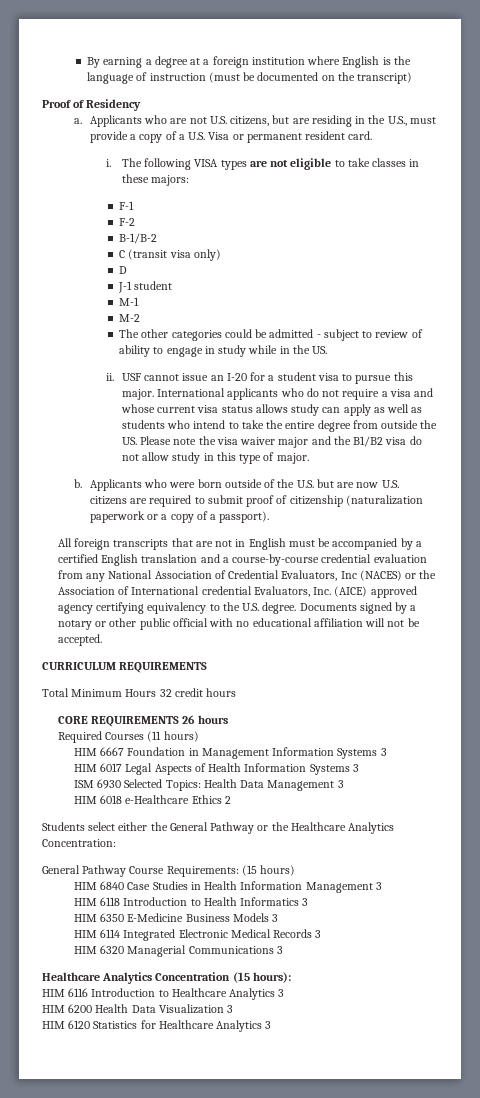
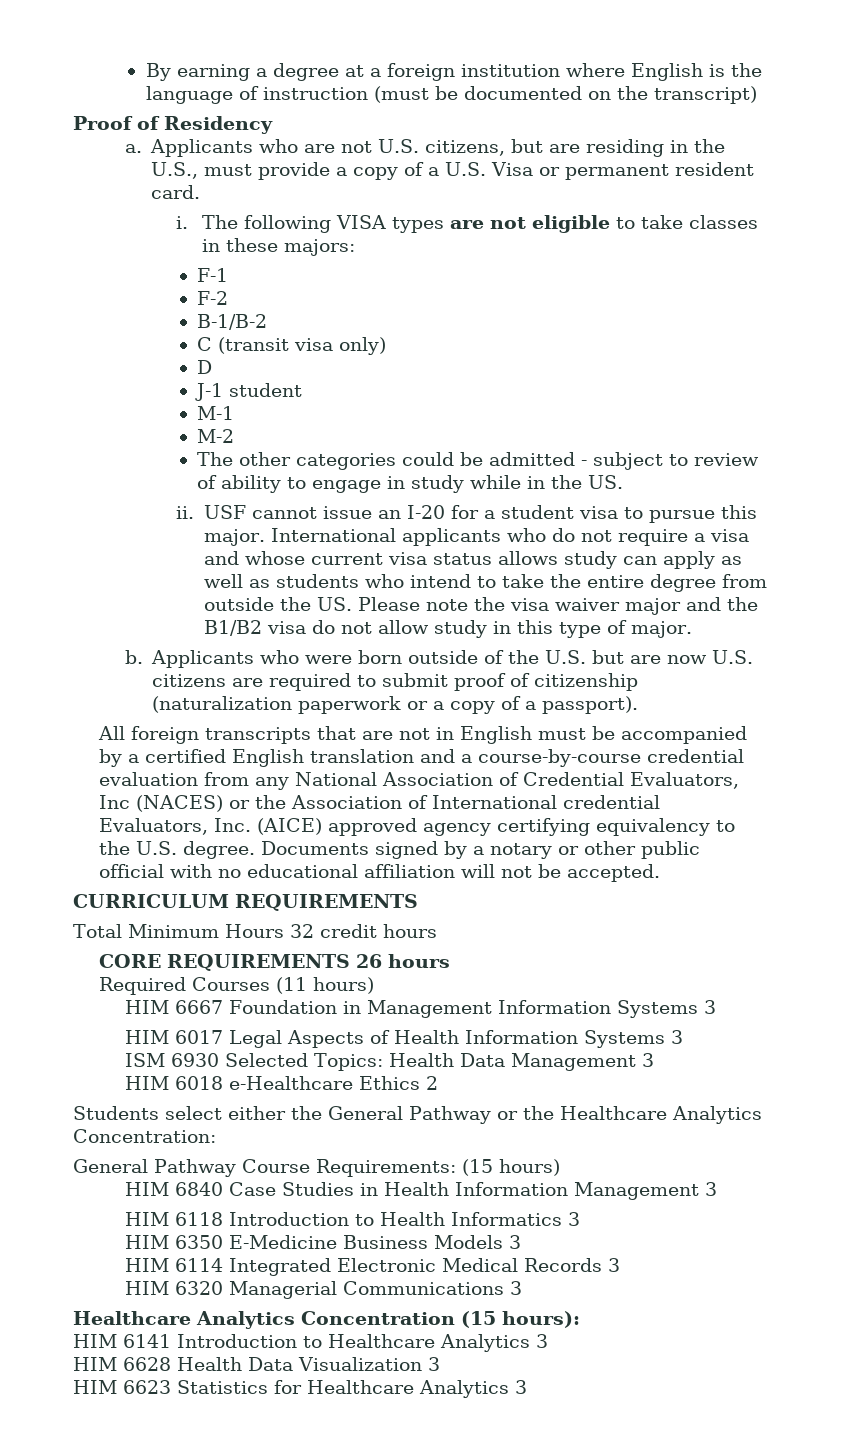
[68,988,89,997] 6116 -> [123,1334,171,1348] 6141
[68,1004,93,1013] 6200 -> [123,1357,171,1371] 6628
[68,1020,91,1029] 6120 -> [123,1380,171,1394] 6623

